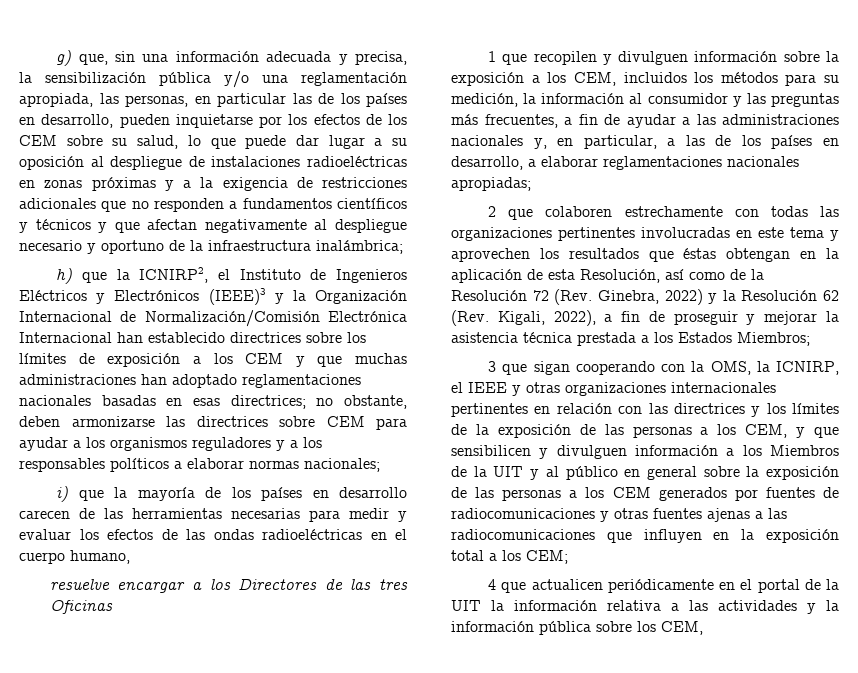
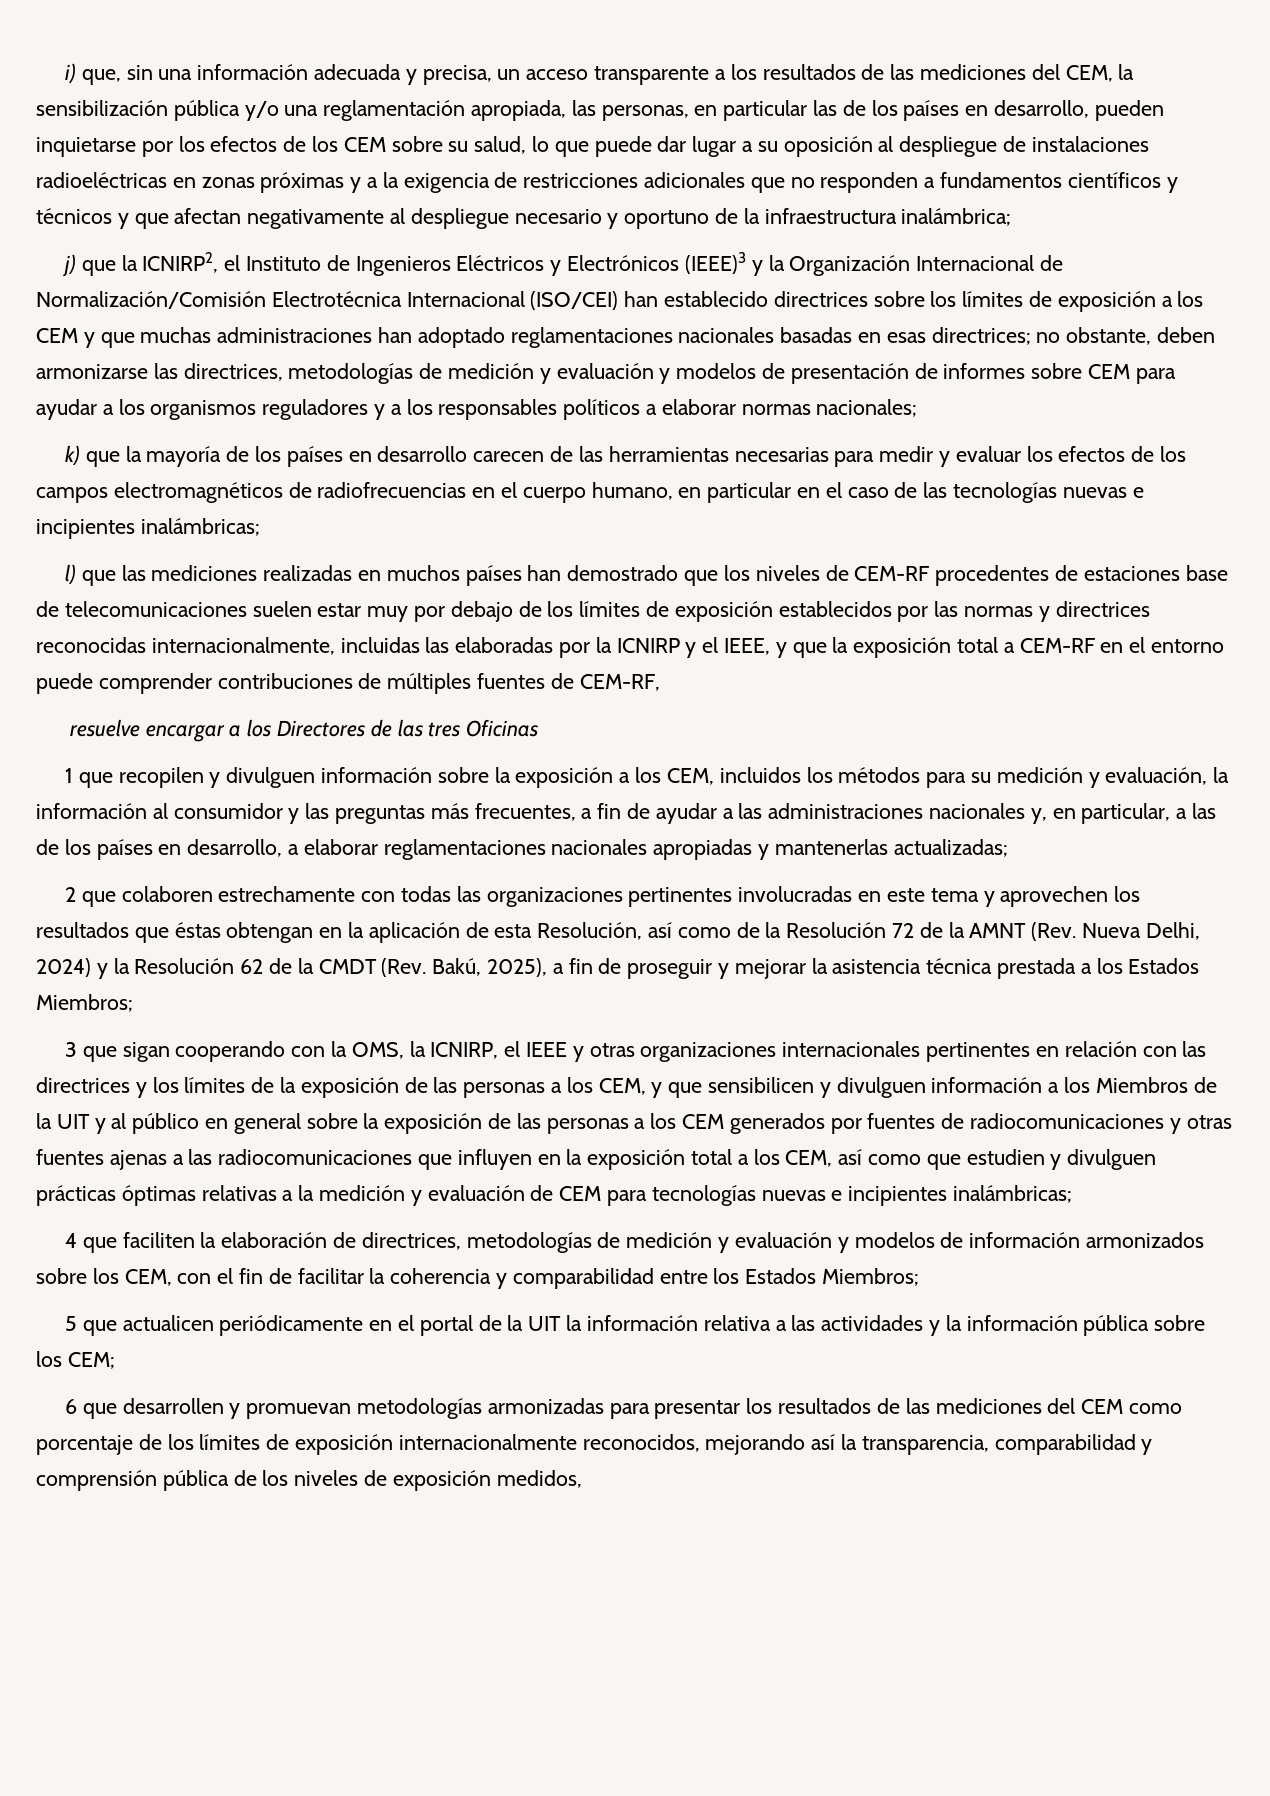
[56,50,72,66] g) -> [65,63,77,83] i)
(407, 58) none -> [497,64,1113,85] un acceso transparente a los resultados de las mediciones del CEM,
[56,268,73,284] h) -> [63,254,77,277] j)
[327,311,407,322] [19,332,112,343] Electrónica Internacional -> [271,291,619,310] Electrotécnica Internacional (ISO/CEI)
[196,416,268,427] directrices -> [183,363,1026,384] directrices, metodologías de medición y evaluación y modelos de presentación de informes
[56,486,69,502] i) -> [65,445,81,465] k)
[186,529,362,540] las ondas radioeléctricas -> [1159,446,1186,462] [36,482,467,503] los campos electromagnéticos de radiofrecuencias
(130, 557) none -> [678,482,1144,503] [36,518,260,539] [65,564,1228,586] [36,601,1150,622] [36,637,1225,658] [36,673,660,694] en particular en el caso de las tecnologías nuevas e incipientes inalámbricas; // l) que las mediciones realizadas en muchos países han demostrado que los niveles de CEM-RF procedentes de estaciones base de telecomunicaciones suelen estar muy por debajo de los límites de exposición establecidos por las normas y directrices reconocidas internacionalmente, incluidas las elaboradas por la ICNIRP y el IEEE, y que la exposición total a CEM-RF en el entorno puede comprender contribuciones de múltiples fuentes de CEM-RF,
[451,93,518,107] medición, -> [996,767,1208,788] medición y evaluación,
[451,177,531,191] apropiadas; -> [653,839,1008,860] apropiadas y mantenerlas actualizadas;
[554,289,839,305] [451,310,596,326] (Rev. Ginebra, 2022) y la Resolución 62 (Rev. Kigali, 2022), -> [919,922,1200,941] [36,958,548,979] de la AMNT (Rev. Nueva Delhi, 2024) y la Resolución 62 de la CMDT (Rev. Bakú, 2025),
[526,550,568,564] [488,579,497,590] CEM; // 4 -> [785,1149,1157,1170] [36,1185,1073,1206] [65,1232,1204,1253] [36,1268,920,1289] [65,1316,78,1331] CEM, así como que estudien y divulguen prácticas óptimas relativas a la medición y evaluación de CEM para tecnologías nuevas e incipientes inalámbricas; // 4 que faciliten la elaboración de directrices, metodologías de medición y evaluación y modelos de información armonizados sobre los CEM, con el fin de facilitar la coherencia y comparabilidad entre los Estados Miembros; // 5
[661,621,703,635] CEM, -> [67,1352,115,1369] [65,1398,1182,1419] [36,1434,1153,1455] [36,1470,582,1491] CEM; // 6 que desarrollen y promuevan metodologías armonizadas para presentar los resultados de las mediciones del CEM como porcentaje de los límites de exposición internacionalmente reconocidos, mejorando así la transparencia, comparabilidad y comprensión pública de los niveles de exposición medidos,

